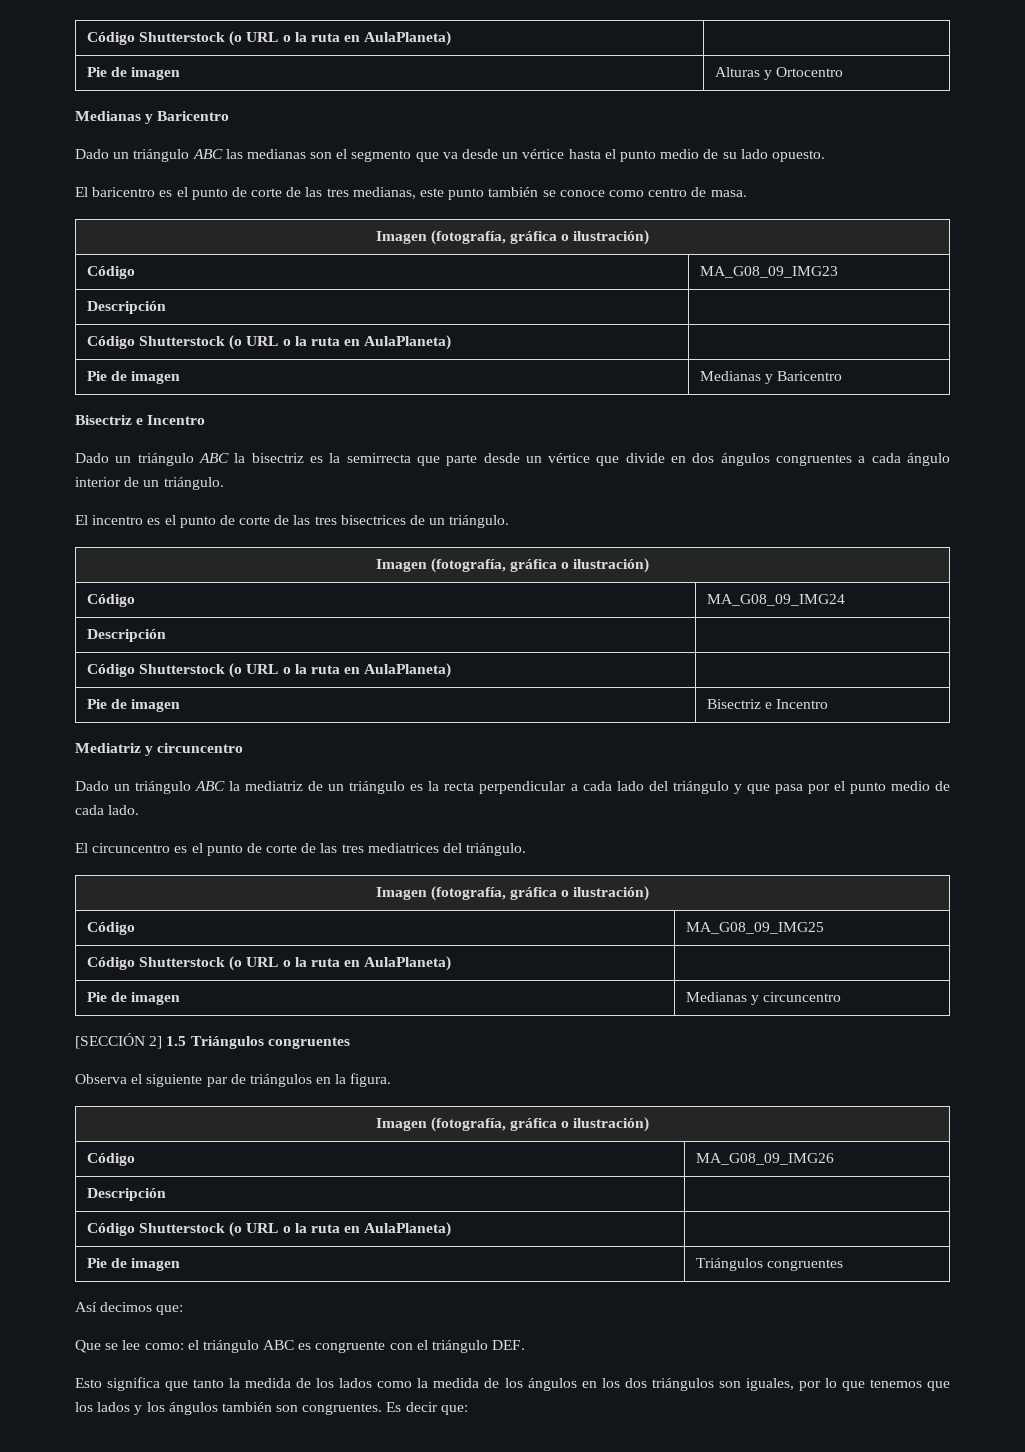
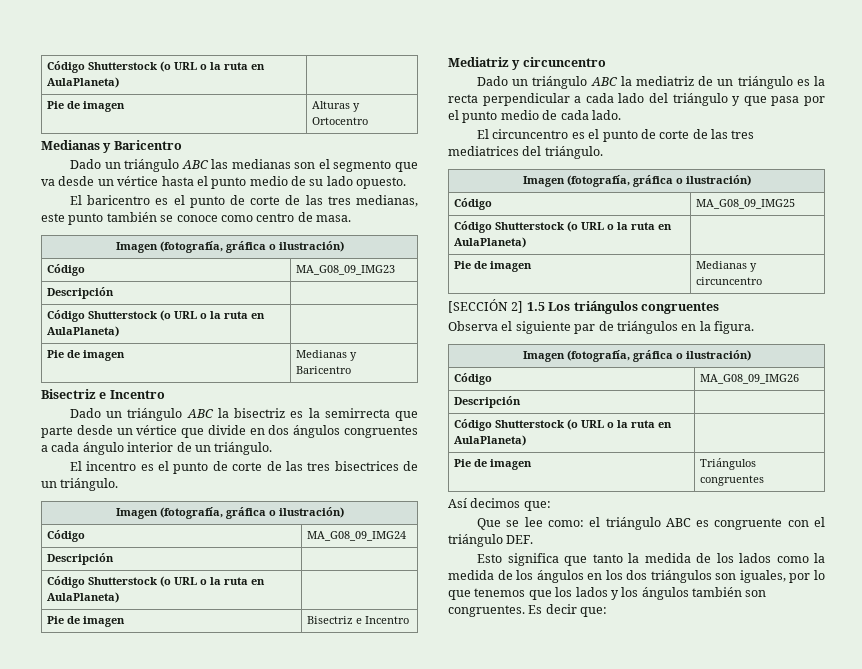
[190,1036,264,1049] Triángulos -> [548,301,638,314] Los triángulos

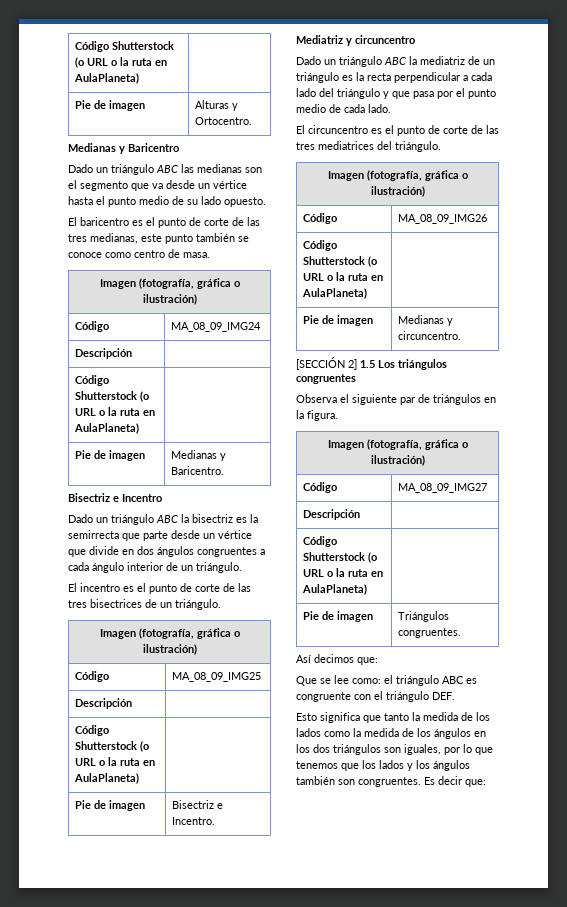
[311,117,368,125] Ortocentro -> [195,117,253,125] Ortocentro.
[295,265,395,275] MA_G08_09_IMG23 -> [171,322,262,332] MA_08_09_IMG24
[295,366,351,374] Baricentro -> [171,466,225,475] Baricentro.
[306,531,406,541] MA_G08_09_IMG24 -> [172,672,262,682] MA_08_09_IMG25
[364,616,409,624] Incentro -> [172,817,216,825] Incentro.
[695,199,795,209] MA_G08_09_IMG25 -> [398,214,488,224] MA_08_09_IMG26
[695,277,762,285] circuncentro -> [398,331,462,340] circuncentro.
[699,374,799,384] MA_G08_09_IMG26 -> [398,483,488,493] MA_08_09_IMG27
[699,475,764,486] congruentes -> [398,628,462,638] congruentes.

